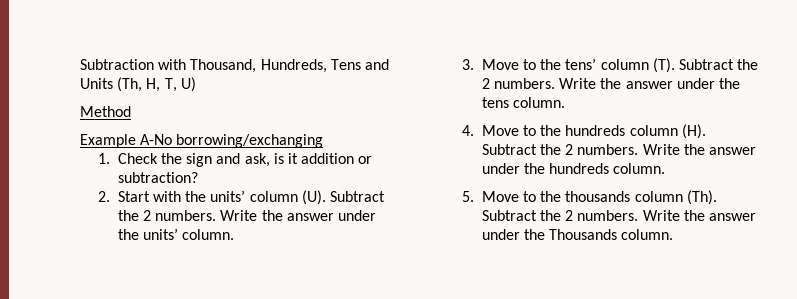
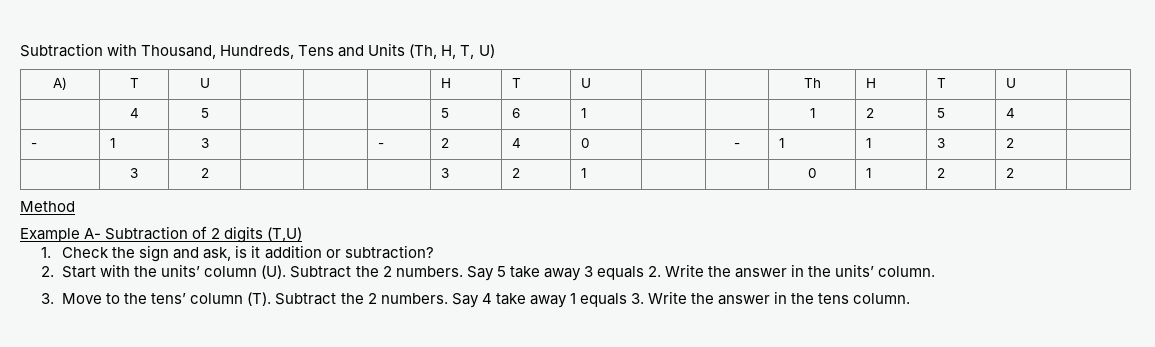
[80,106,131,117] [80,134,324,148] // Method // Example A-No borrowing/exchanging -> [53,77,67,90] [129,78,139,88] [199,78,210,88] [440,78,451,88] [511,78,521,88] [580,78,591,88] [803,78,821,88] [865,78,876,88] [936,78,946,88] [1005,78,1016,88] [129,108,139,118] [200,108,209,118] [440,108,449,118] [511,108,520,118] [580,108,586,118] [809,108,815,118] [865,108,874,118] [936,108,945,118] [1005,108,1015,118] [30,143,37,148] [109,138,115,148] [200,138,209,148] [377,143,384,148] [440,138,449,148] [511,138,521,148] [580,138,590,148] [734,143,740,148] [778,138,784,148] [865,138,871,148] [936,138,945,148] [1005,138,1014,148] [130,168,138,178] [200,168,209,178] [440,168,449,178] [511,168,520,178] [580,168,586,178] [807,168,817,178] [865,168,871,178] [936,168,945,178] [1005,168,1014,178] [20,201,75,212] [20,226,303,243] // A) | T | U | | | | H | T | U | | | Th | H | T | U | // | 4 | 5 | | | | 5 | 6 | 1 | | | 1 | 2 | 5 | 4 | // - | 1 | 3 | | | - | 2 | 4 | 0 | | - | 1 | 1 | 3 | 2 | // | 3 | 2 | | | | 3 | 2 | 1 | | | 0 | 1 | 2 | 2 | // Method // Example A- Subtraction of 2 digits (T,U)
[220,210,377,221] Write the answer under -> [466,264,805,281] Say 5 take away 3 equals 2. Write the answer in
[559,78,715,89] Write the answer under -> [451,291,788,308] Say 4 take away 1 equals 3. Write the answer in
[462,124,706,139] [481,144,757,155] [481,163,666,174] [462,190,717,205] [481,210,757,221] [481,229,674,240] // 4. Move to the hundreds column (H). Subtract the 2 numbers. Write the answer under the hundreds column. // 5. Move to the thousands column (Th). Subtract the 2 numbers. Write the answer under the Thousands column. -> (911, 298) none

